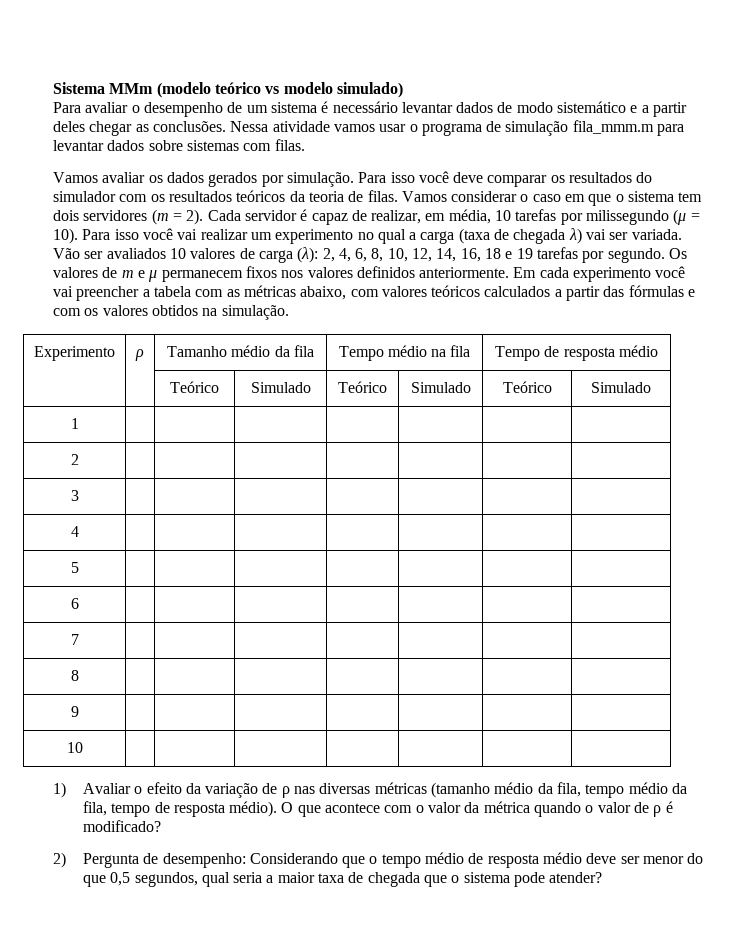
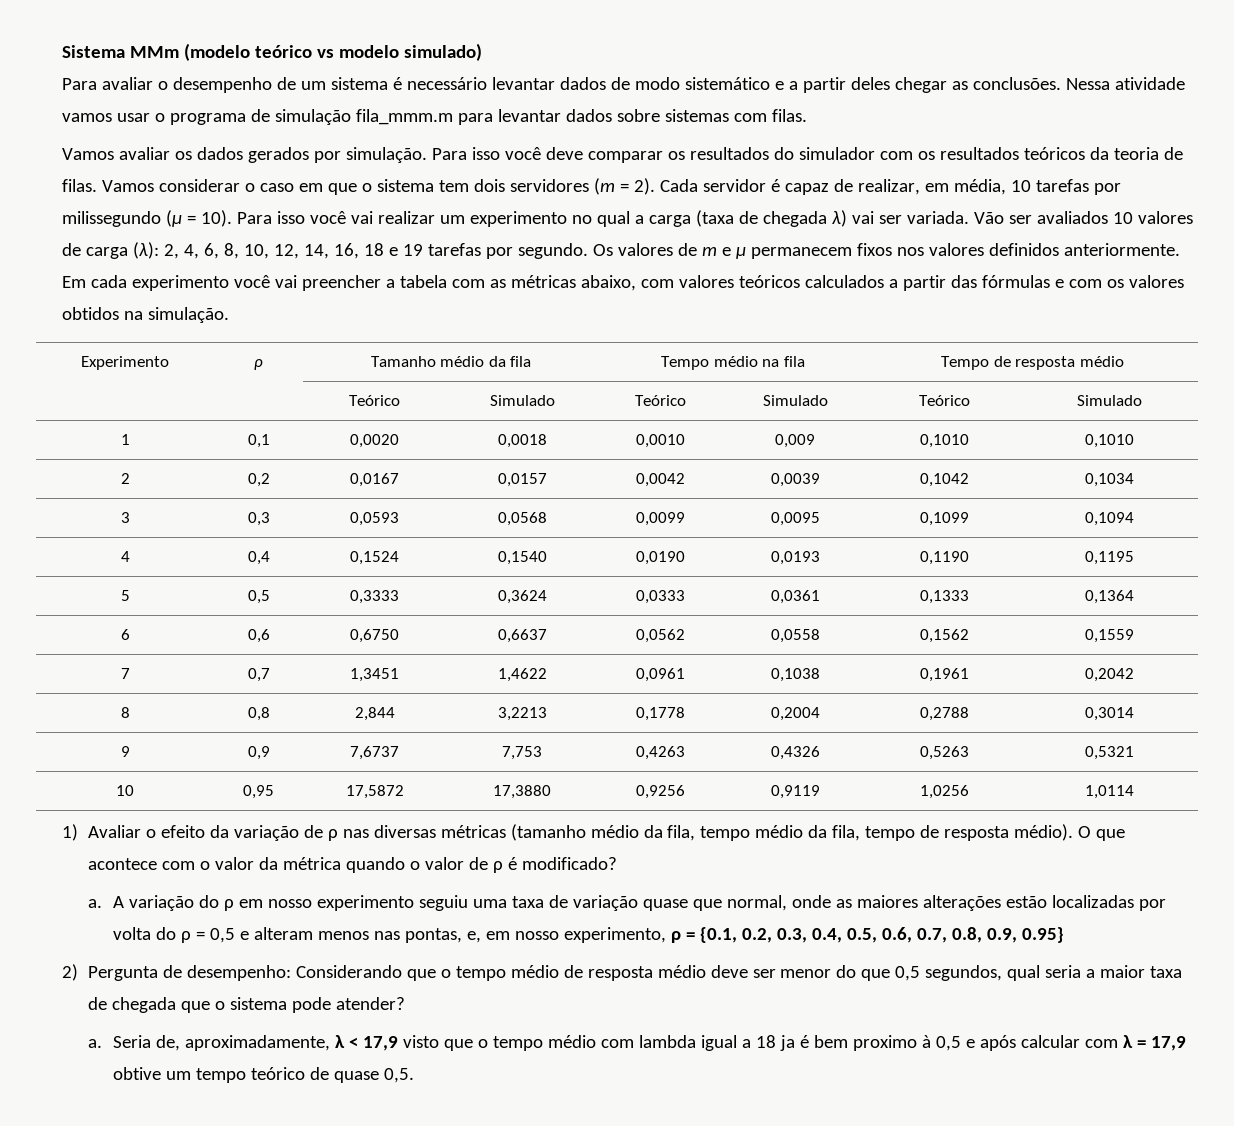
[70,454,79,465] [70,490,79,501] [70,526,79,537] [70,562,79,573] [70,598,79,609] [70,634,79,645] [70,670,79,681] [70,706,79,717] [66,742,83,753] | | | | | | // 2 | | | | | | | // 3 | | | | | | | // 4 | | | | | | | // 5 | | | | | | | // 6 | | | | | | | // 7 | | | | | | | // 8 | | | | | | | // 9 | | | | | | | // 10 | | | | | | | -> [247,434,270,448] [350,434,400,448] [497,434,547,448] [636,434,685,448] [775,434,815,448] [920,434,969,448] [1085,434,1134,448] [120,473,130,484] [247,473,270,487] [350,473,400,487] [497,473,547,487] [636,473,685,487] [770,473,820,487] [920,473,969,487] [1085,473,1134,487] [120,512,130,523] [247,512,270,526] [350,512,400,526] [497,512,547,526] [636,512,685,526] [770,512,820,526] [920,512,969,526] [1085,512,1134,526] [120,551,130,562] [247,551,270,565] [350,551,400,565] [497,551,547,565] [636,551,685,565] [770,551,820,565] [920,551,969,565] [1085,551,1134,565] [120,590,130,601] [247,590,270,604] [350,590,400,604] [497,590,547,604] [636,590,685,604] [770,590,820,604] [920,590,969,604] [1085,590,1134,604] [120,629,130,640] [247,629,270,643] [350,629,400,643] [497,629,547,643] [636,629,685,643] [770,629,820,643] [920,629,969,643] [1085,629,1134,643] [120,668,130,679] [247,668,270,682] [350,668,400,682] [497,668,547,682] [636,668,685,682] [770,668,820,682] [920,668,969,682] [1085,668,1134,682] [120,707,130,718] [247,707,270,721] [354,707,395,721] [497,707,547,721] [636,707,685,721] [770,707,820,721] [920,707,969,721] [1085,707,1134,721] [120,746,130,757] [247,746,270,760] [350,746,400,760] [502,746,542,760] [636,746,685,760] [770,746,820,760] [920,746,969,760] [1085,746,1134,760] [116,785,134,796] [243,785,274,799] [345,785,404,799] [493,785,551,799] [636,785,685,799] [770,785,820,799] [920,785,969,799] [1085,785,1134,799] 0,1 | 0,0020 | 0,0018 | 0,0010 | 0,009 | 0,1010 | 0,1010 // 2 | 0,2 | 0,0167 | 0,0157 | 0,0042 | 0,0039 | 0,1042 | 0,1034 // 3 | 0,3 | 0,0593 | 0,0568 | 0,0099 | 0,0095 | 0,1099 | 0,1094 // 4 | 0,4 | 0,1524 | 0,1540 | 0,0190 | 0,0193 | 0,1190 | 0,1195 // 5 | 0,5 | 0,3333 | 0,3624 | 0,0333 | 0,0361 | 0,1333 | 0,1364 // 6 | 0,6 | 0,6750 | 0,6637 | 0,0562 | 0,0558 | 0,1562 | 0,1559 // 7 | 0,7 | 1,3451 | 1,4622 | 0,0961 | 0,1038 | 0,1961 | 0,2042 // 8 | 0,8 | 2,844 | 3,2213 | 0,1778 | 0,2004 | 0,2788 | 0,3014 // 9 | 0,9 | 7,6737 | 7,753 | 0,4263 | 0,4326 | 0,5263 | 0,5321 // 10 | 0,95 | 17,5872 | 17,3880 | 0,9256 | 0,9119 | 1,0256 | 1,0114
(161, 826) none -> [87,895,1167,911] [113,927,1065,943] // a. A variação do ρ em nosso experimento seguiu uma taxa de variação quase que normal, onde as maiores alterações estão localizadas por volta do ρ = 0,5 e alteram menos nas pontas, e, em nosso experimento, ρ = {0.1, 0.2, 0.3, 0.4, 0.5, 0.6, 0.7, 0.8, 0.9, 0.95}
(603, 877) none -> [87,1035,1187,1051] [113,1067,415,1083] // a. Seria de, aproximadamente, λ < 17,9 visto que o tempo médio com lambda igual a 18 ja é bem proximo à 0,5 e após calcular com λ = 17,9 obtive um tempo teórico de quase 0,5.

